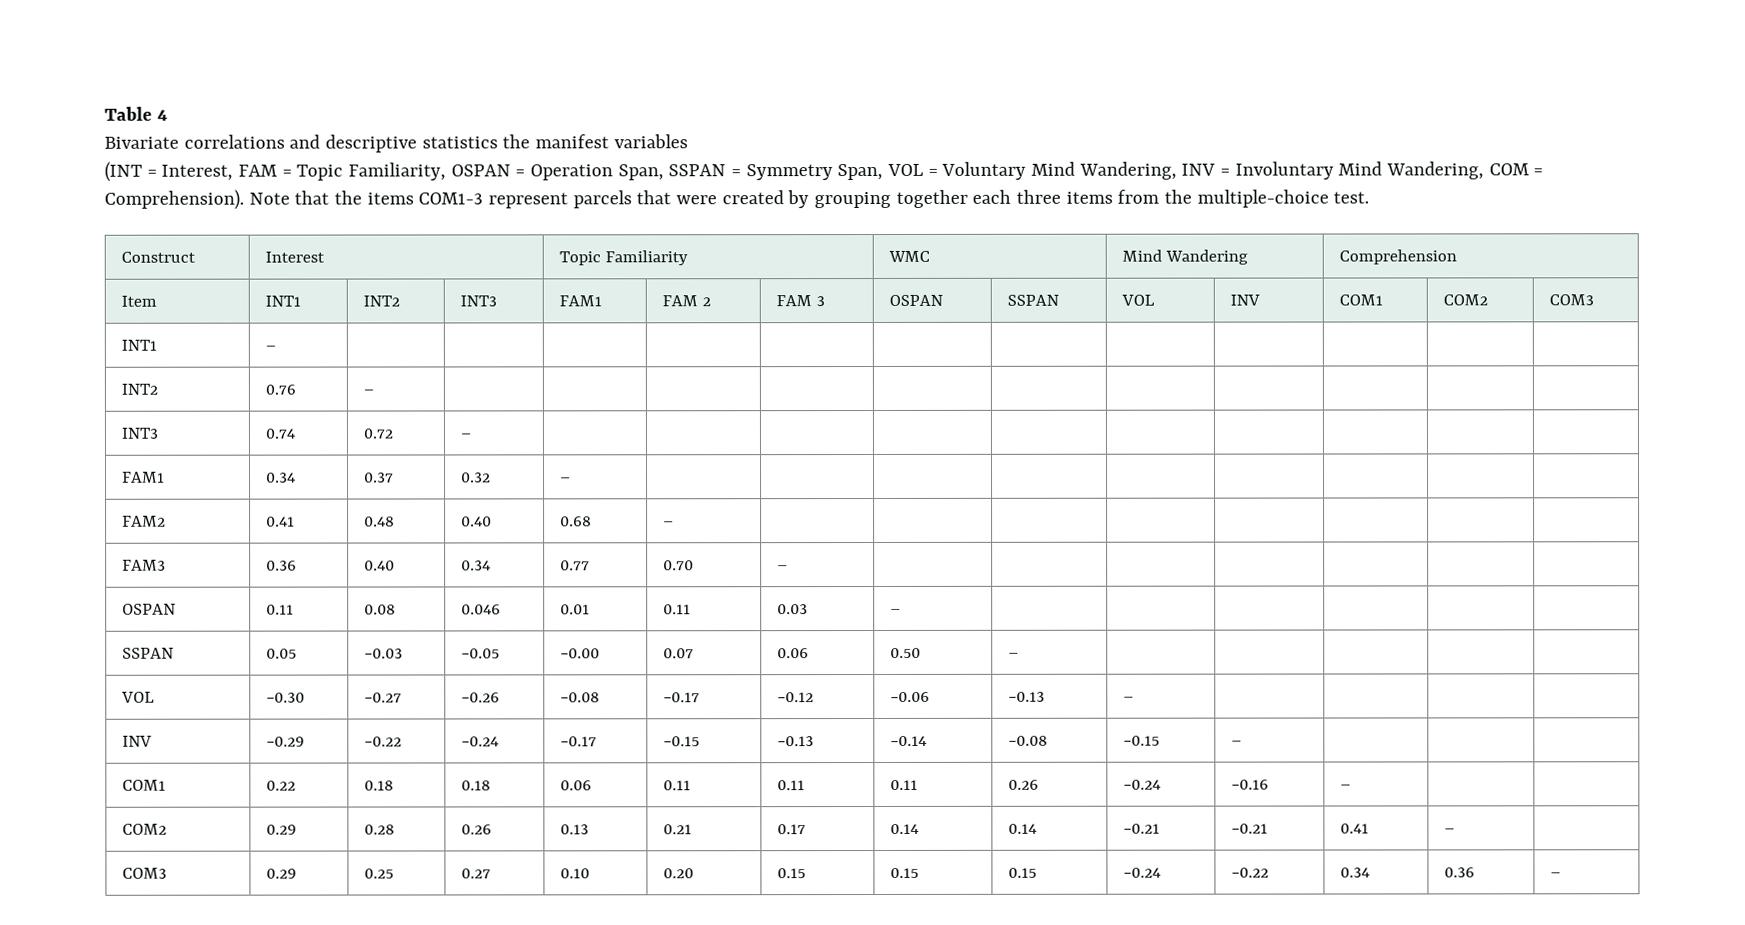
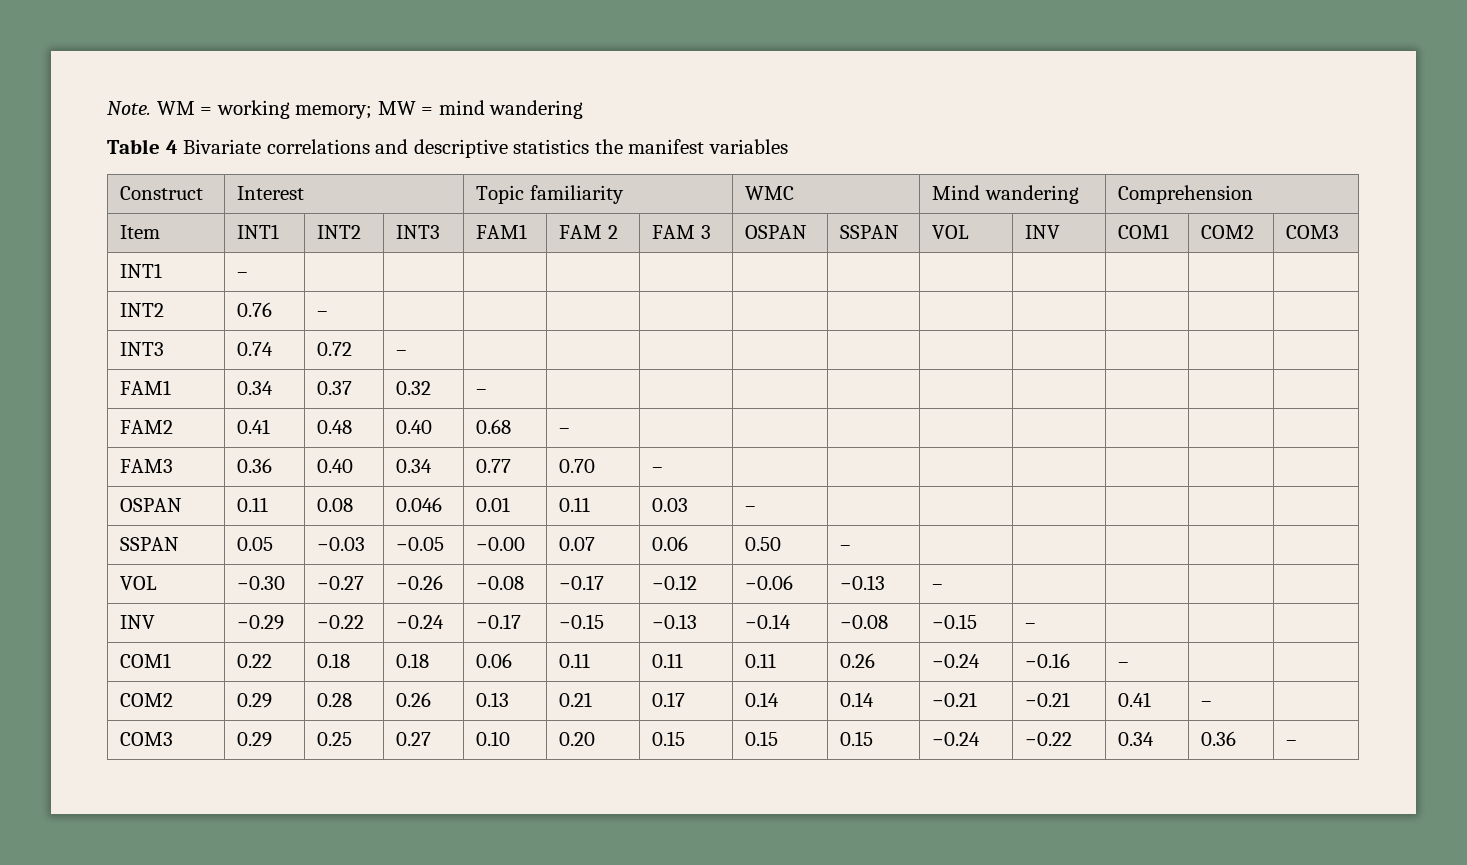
(104, 113) none -> [107,100,584,119] Note. WM = working memory; MW = mind wandering //
(168, 115) // -> (178, 147) none
[104,161,1544,182] [104,189,1370,210] // (INT = Interest, FAM = Topic Familiarity, OSPAN = Operation Span, SSPAN = Symmetry Span, VOL = Voluntary Mind Wandering, INV = Involuntary Mind Wandering, COM = Comprehension). Note that the items COM1-3 represent parcels that were created by grouping together each three items from the multiple-choice test. -> (788, 146) none
[604,250,688,266] Familiarity -> [529,185,624,204] familiarity
[1164,249,1248,265] Wandering -> [984,185,1079,204] wandering

